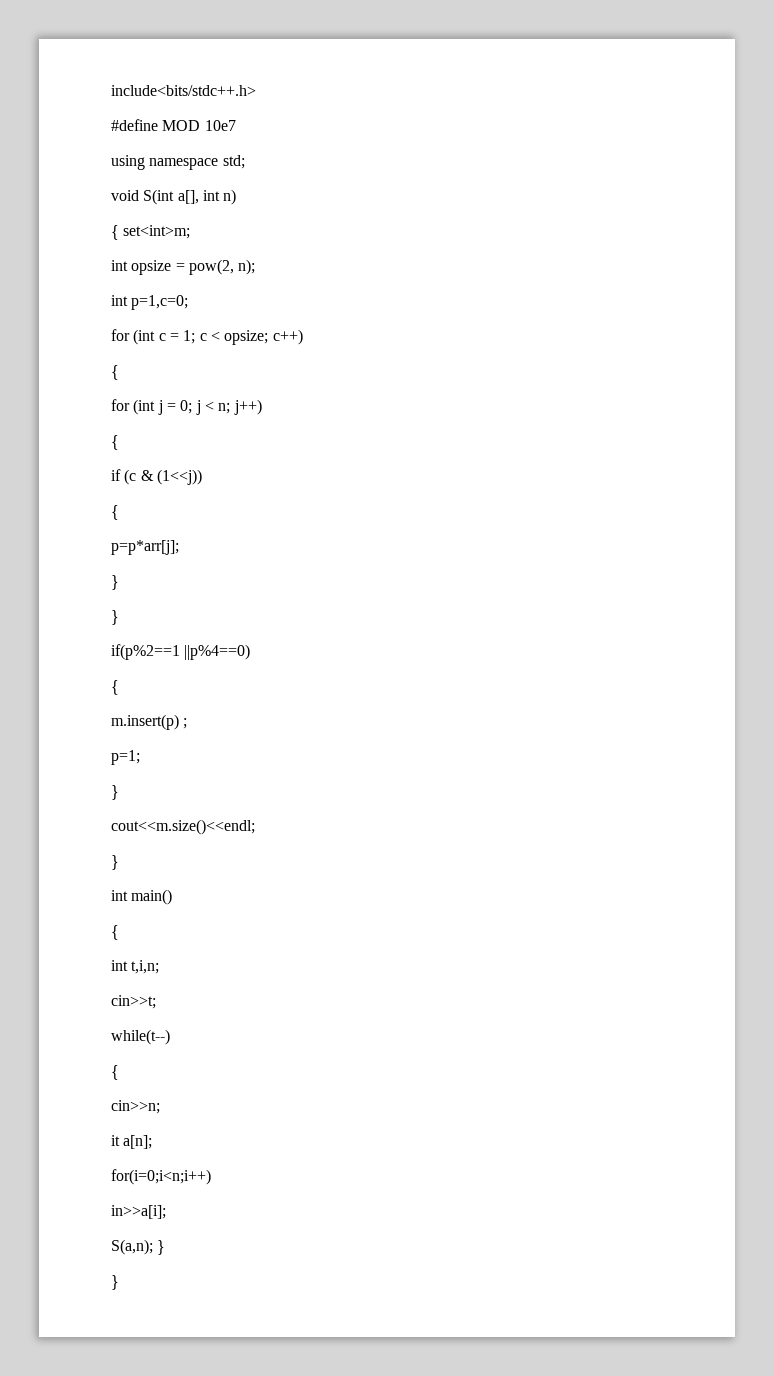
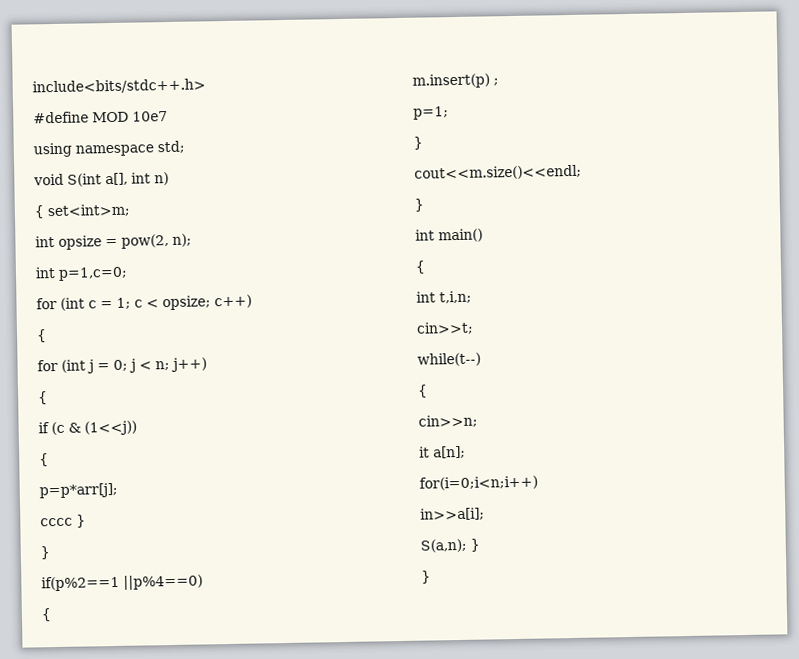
(179, 547) none -> [40,517,73,527] cccc

